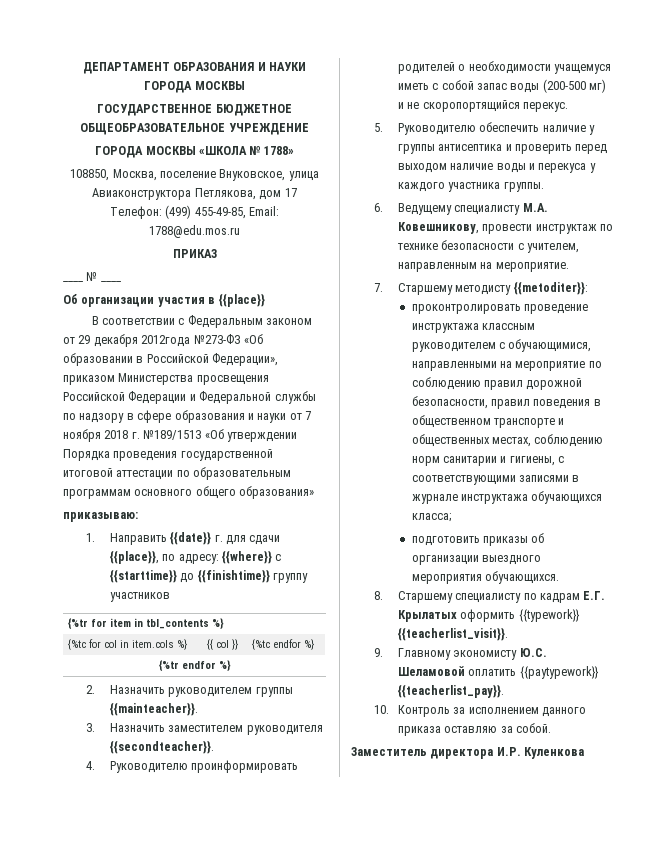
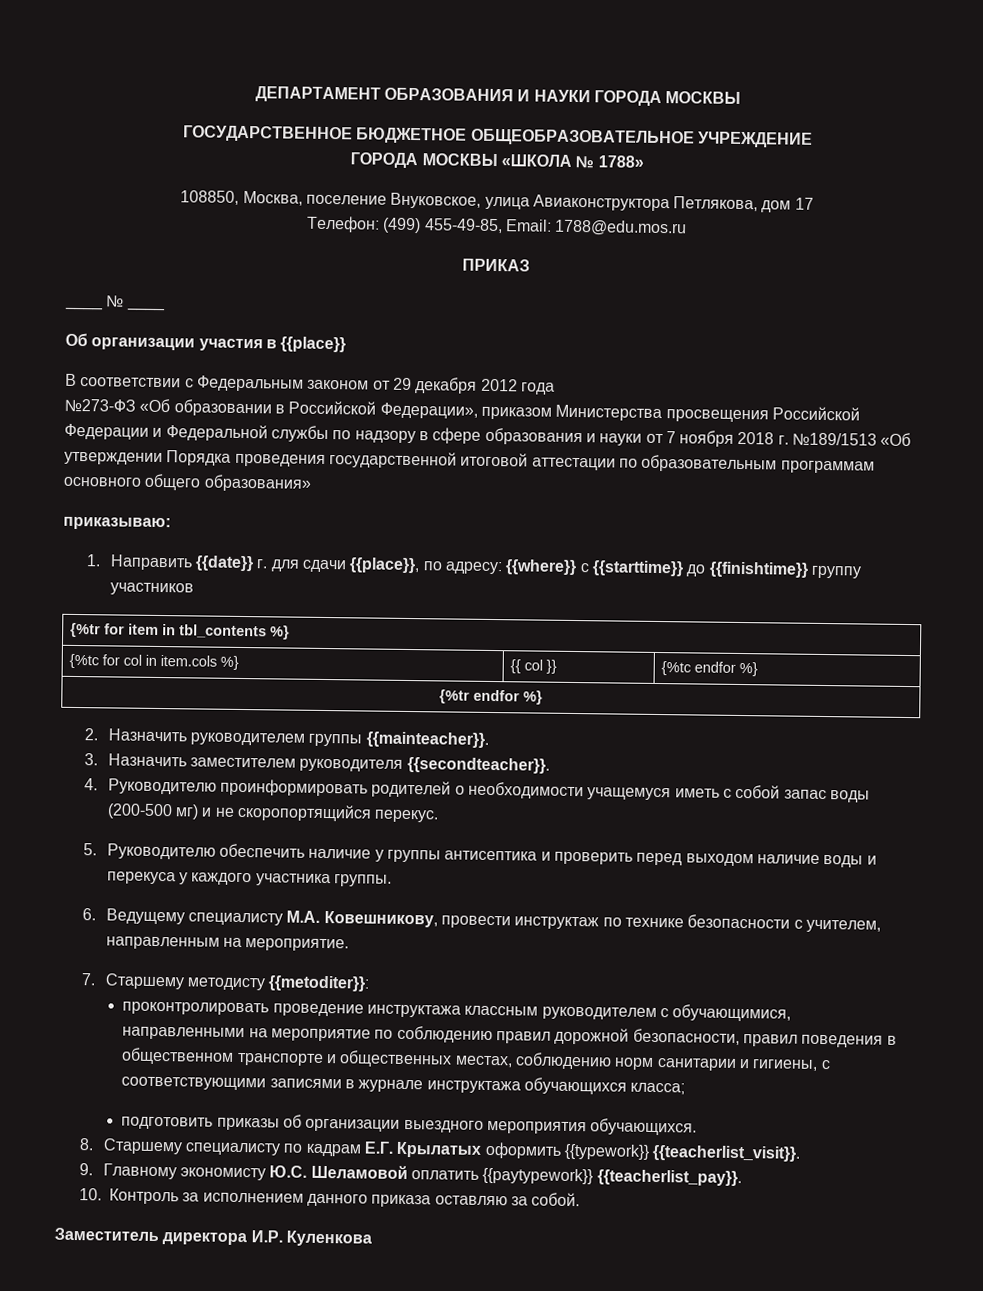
[141,335,191,347] 2012года -> [480,378,555,395] 2012 года //

